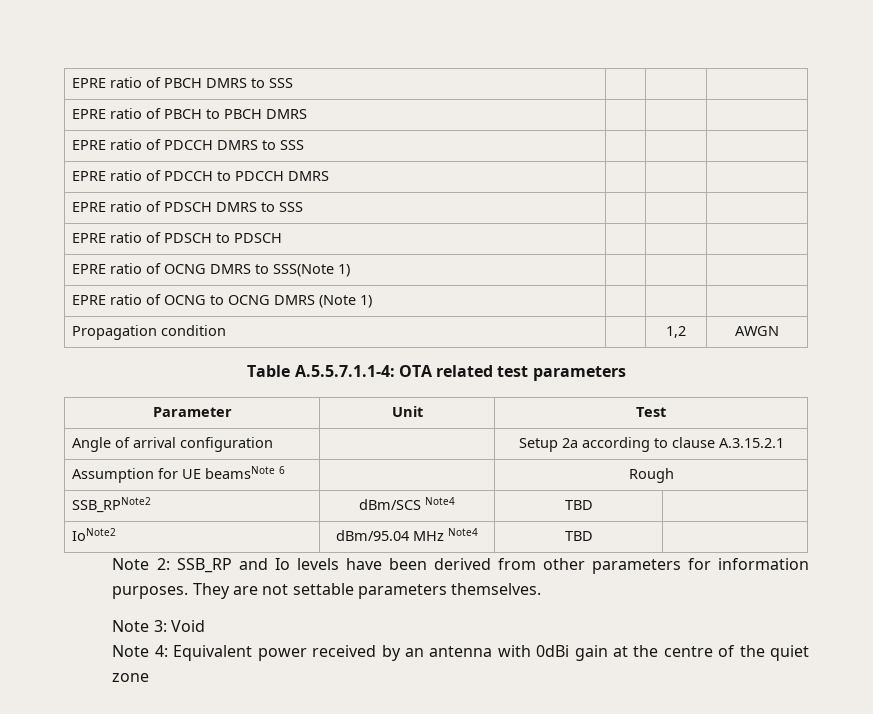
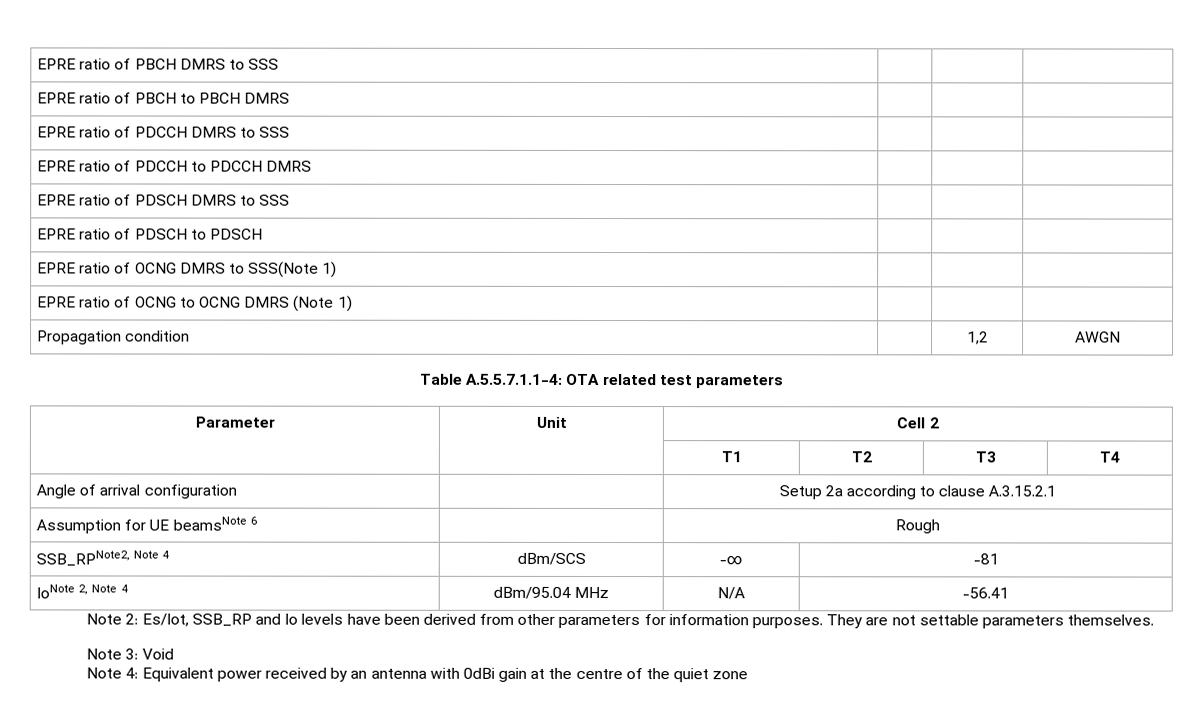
[636,407,666,417] Test -> [896,417,939,429] [720,451,742,463] [850,451,872,463] [974,451,996,463] [1099,451,1120,463] Cell 2 // | | T1 | T2 | T3 | T4
[71,497,151,513] [359,497,455,510] [564,500,593,510] [71,528,116,541] SSB_RPNote2 | dBm/SCS Note4 | TBD | // IoNote2 -> [36,550,171,567] [516,552,586,565] [719,555,743,566] [972,553,999,565] [36,584,129,599] SSB_RPNote2, Note 4 | dBm/SCS | -∞ | -81 // IoNote 2, Note 4
[448,528,478,536] [564,531,593,541] Note4 | TBD | -> [717,587,745,600] [962,587,1009,599] | N/A | -56.41
(170, 564) none -> [141,613,189,627] Es/Iot,

